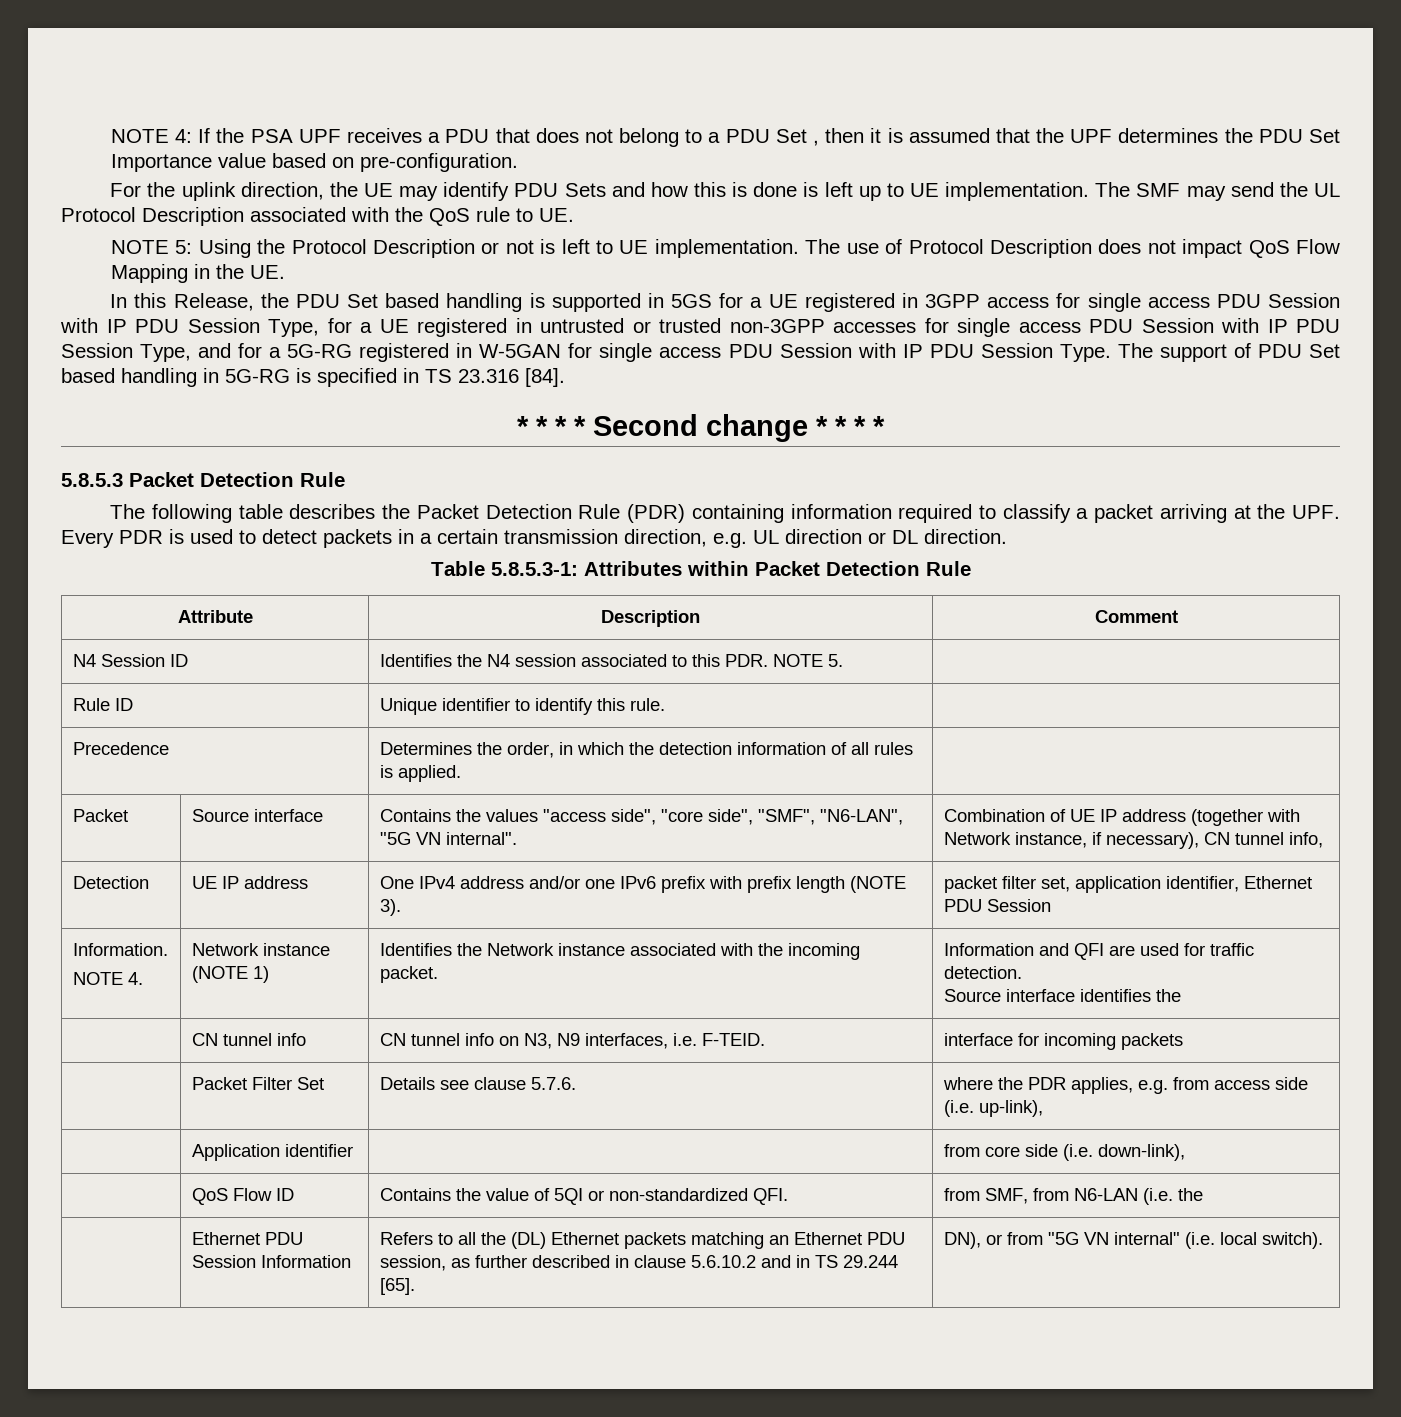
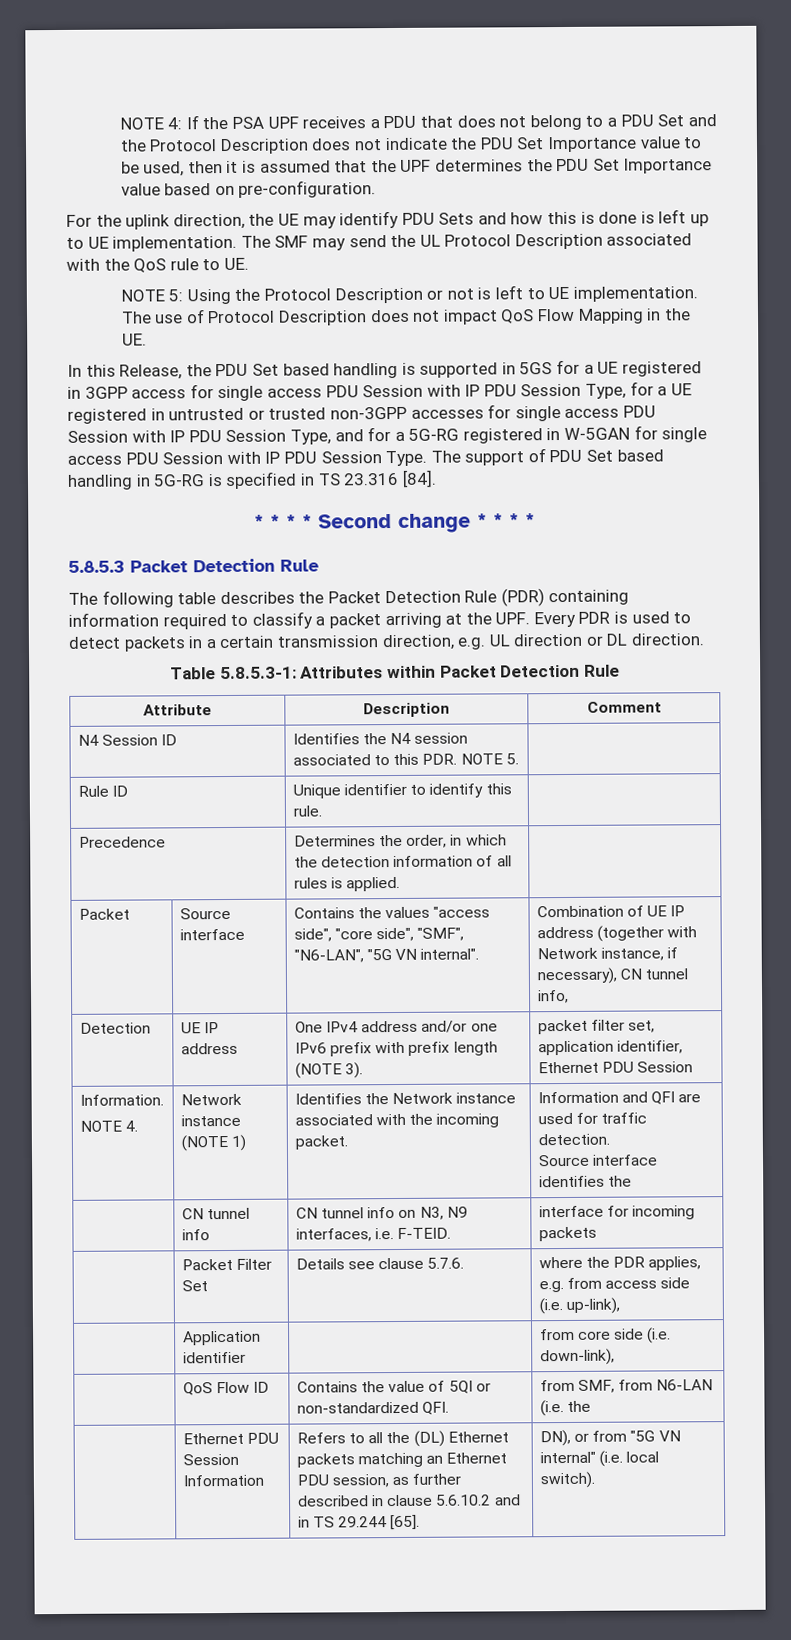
[812,140,819,146] , -> [687,114,717,127] [119,136,703,155] [120,161,185,177] and the Protocol Description does not indicate the PDU Set Importance value to be used,

